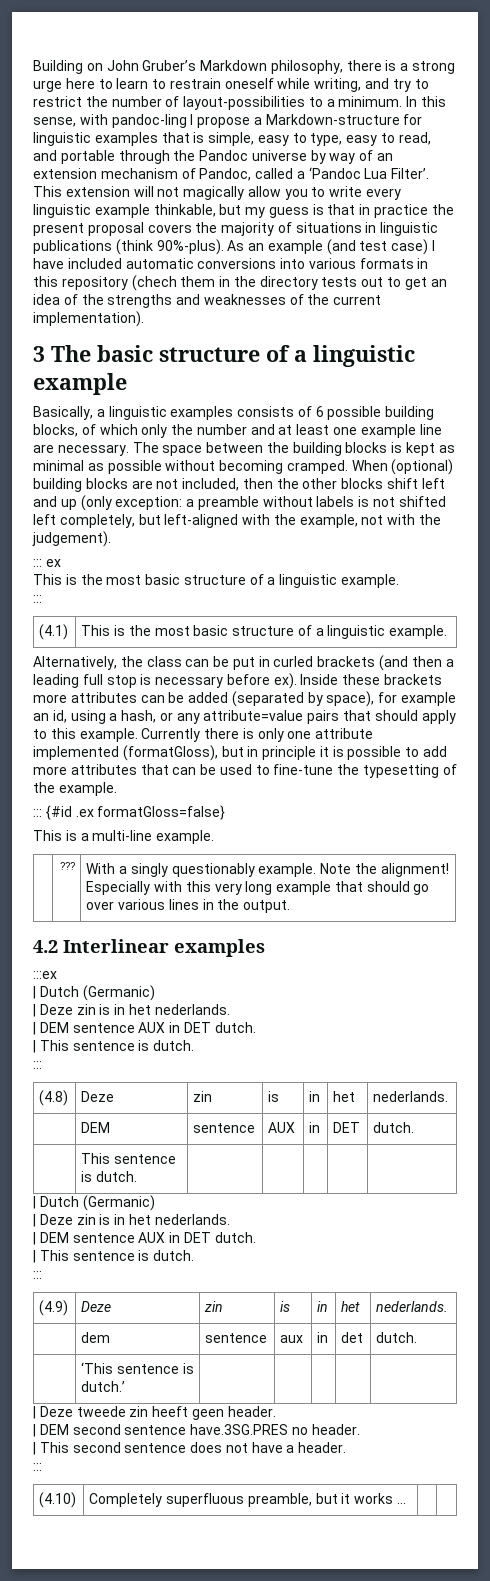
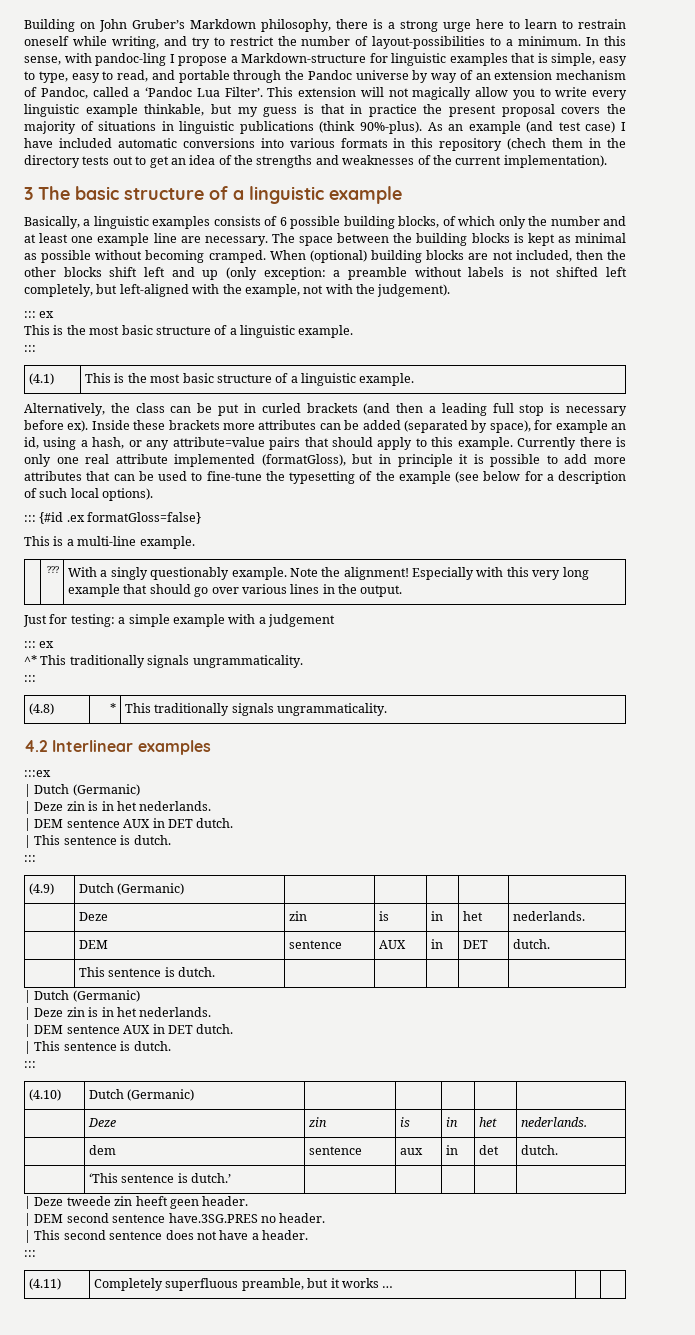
(312, 735) none -> [85,454,110,464] real
[58,782,117,796] example. -> [398,471,626,484] [24,488,154,501] example (see below for a description of such local options).
(291, 906) none -> [23,614,335,627] [24,641,55,648] [24,655,303,668] [24,675,36,682] [29,703,55,715] [109,703,116,713] [125,703,388,716] // Just for testing: a simple example with a judgement // ::: ex // ^* This traditionally signals ungrammaticality. // ::: // (4.8) | * | This traditionally signals ungrammaticality.
[39,1090,69,1106] (4.8) -> [29,883,55,895] [79,883,185,895] (4.9) | Dutch (Germanic) | | | | | //
[39,1300,69,1316] (4.9) -> [29,1089,62,1101] [89,1089,195,1101] (4.10) | Dutch (Germanic) | | | | | //
[39,1492,77,1508] (4.10) -> [29,1278,62,1290] (4.11)

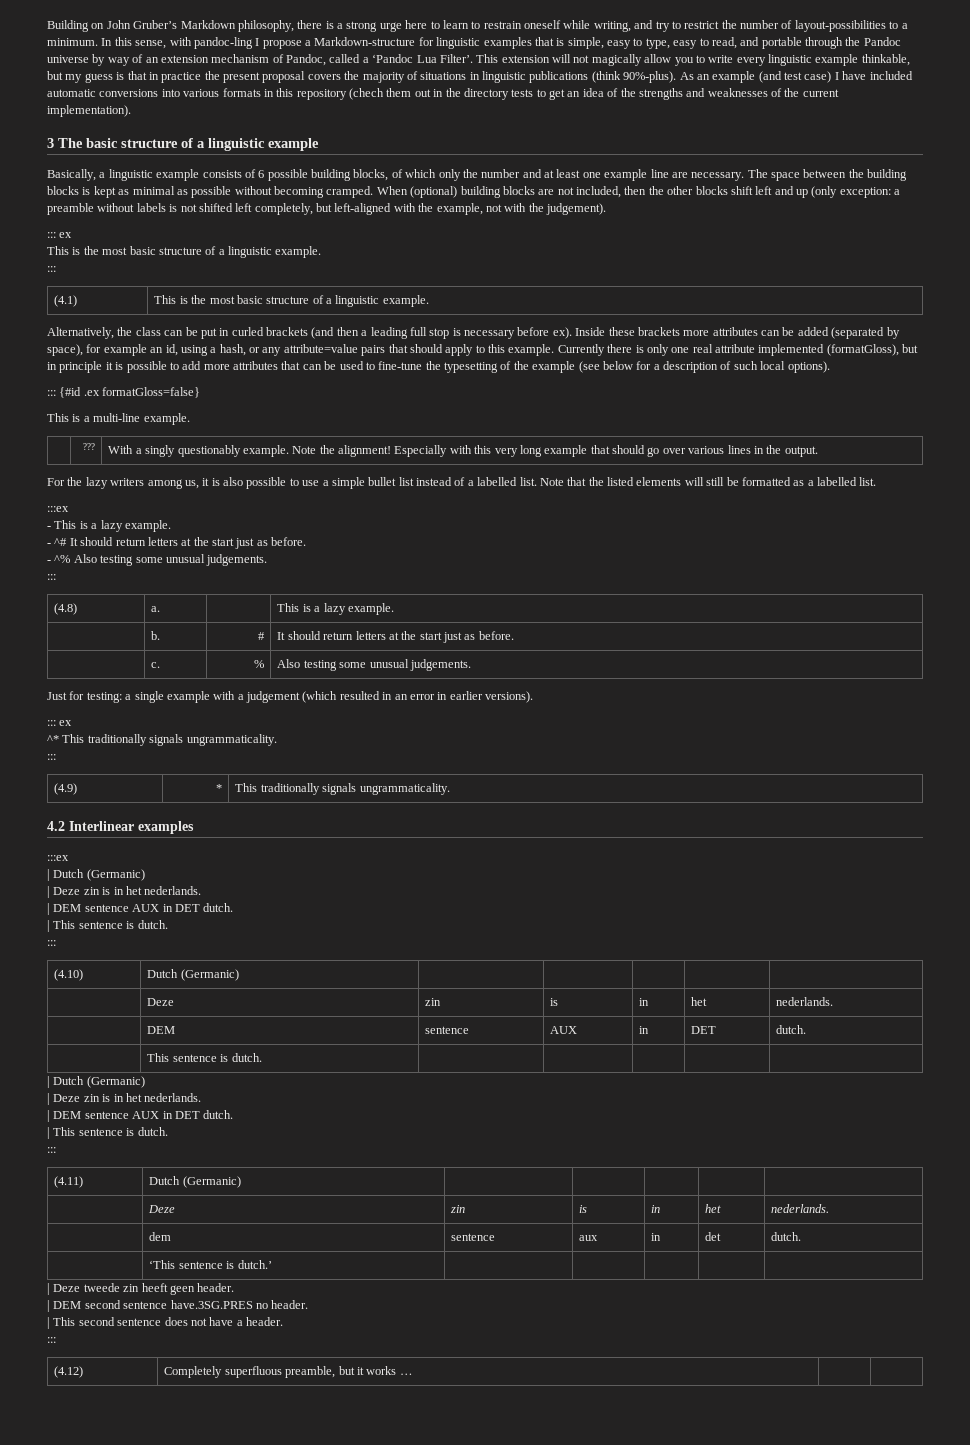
(584, 143) none -> [414,89,431,97] out
[112,156,133,165] out -> (534, 93) none
[152,216,211,229] examples -> [156,169,200,181] example
(403, 591) none -> [47,477,877,489] [47,506,69,512] [47,520,171,532] [47,537,307,549] [47,554,268,566] [47,574,56,580] [54,603,78,615] [151,606,161,612] [277,603,394,615] [151,631,161,640] [257,632,265,640] [277,631,514,643] [151,662,161,668] [253,660,264,668] [277,659,471,671] // For the lazy writers among us, it is also possible to use a simple bullet list instead of a labelled list. Note that the listed elements will still be formatted as a labelled list. // :::ex // - This is a lazy example. // - ^# It should return letters at the start just as before. // - ^% Also testing some unusual judgements. // ::: // (4.8) | a. | | This is a lazy example. // | b. | # | It should return letters at the start just as before. // | c. | % | Also testing some unusual judgements.
[128,614,170,627] simple -> [134,691,164,703] single
(335, 620) none -> [302,691,533,703] (which resulted in an error in earlier versions).
[29,703,55,715] (4.8) -> [54,783,78,795] (4.9)
[29,883,55,895] (4.9) -> [54,969,84,981] (4.10)
[29,1089,62,1101] (4.10) -> [54,1176,84,1188] (4.11)
[29,1278,62,1290] (4.11) -> [54,1366,84,1378] (4.12)

